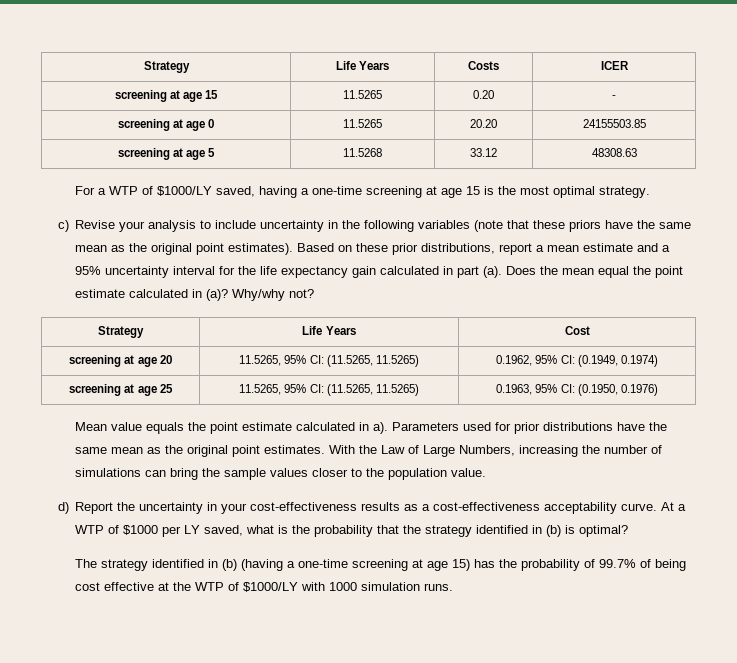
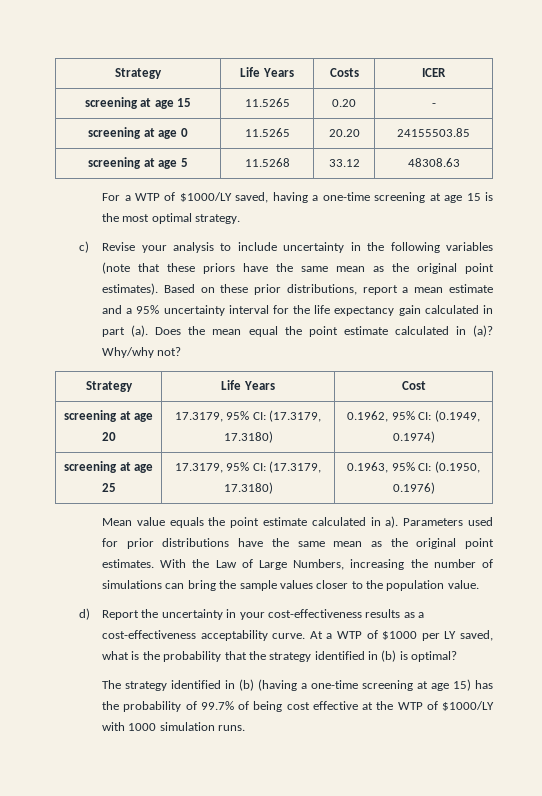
[239,355,419,367] 11.5265, 95% CI: (11.5265, 11.5265) -> [174,410,322,422] [223,431,273,443] 17.3179, 95% CI: (17.3179, 17.3180)
[239,384,419,396] 11.5265, 95% CI: (11.5265, 11.5265) -> [174,461,322,473] [223,482,273,494] 17.3179, 95% CI: (17.3179, 17.3180)

